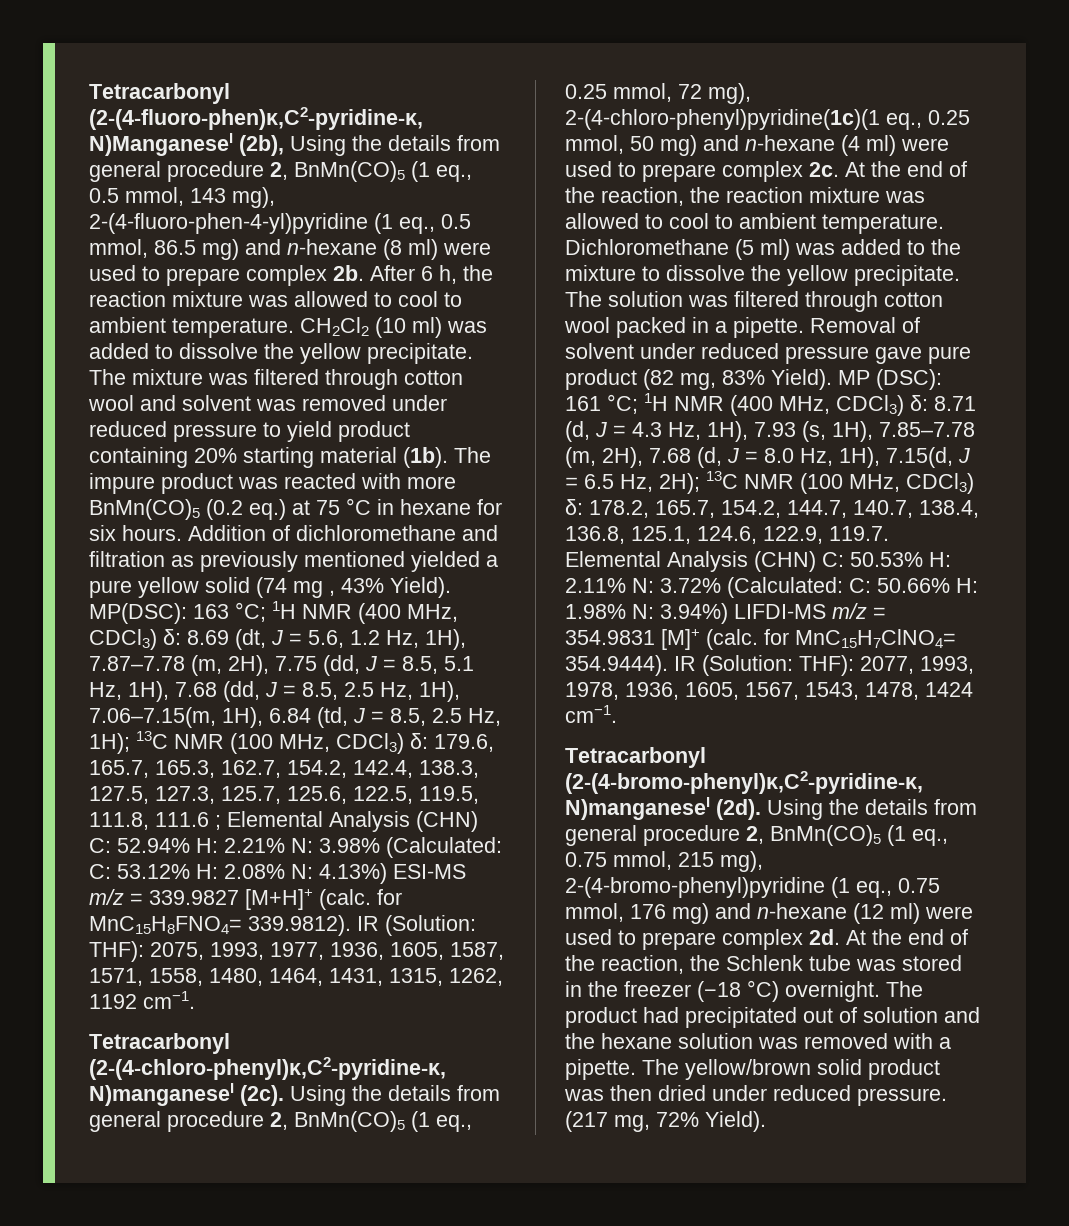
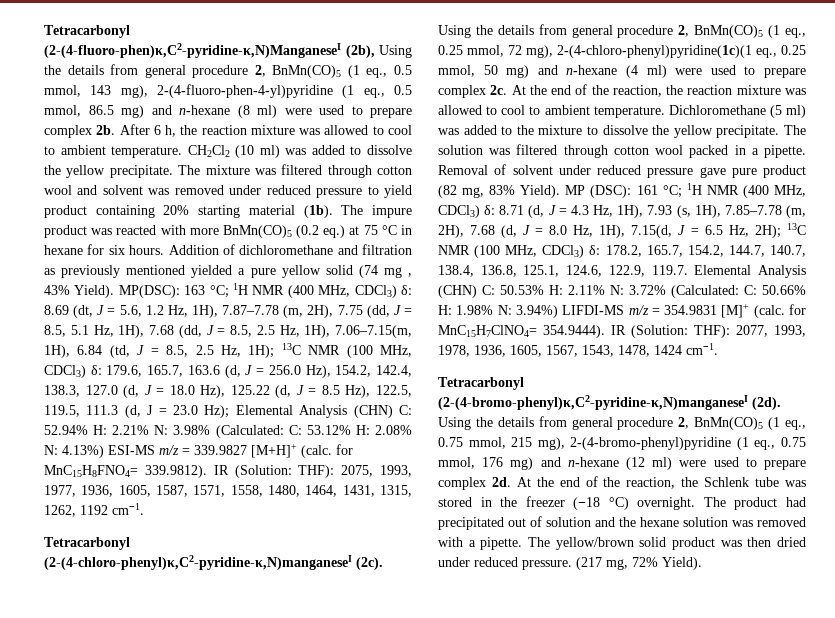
[155,760,479,778] [89,786,479,804] [89,812,221,830] 165.3, 162.7, 154.2, 142.4, 138.3, 127.5, 127.3, 125.7, 125.6, 122.5, 119.5, 111.8, 111.6 ; -> [187,365,412,378] [44,385,413,398] [44,405,230,418] 163.6 (d, J = 256.0 Hz), 154.2, 142.4, 138.3, 127.0 (d, J = 18.0 Hz), 125.22 (d, J = 8.5 Hz), 122.5, 119.5, 111.3 (d, J = 23.0 Hz);

